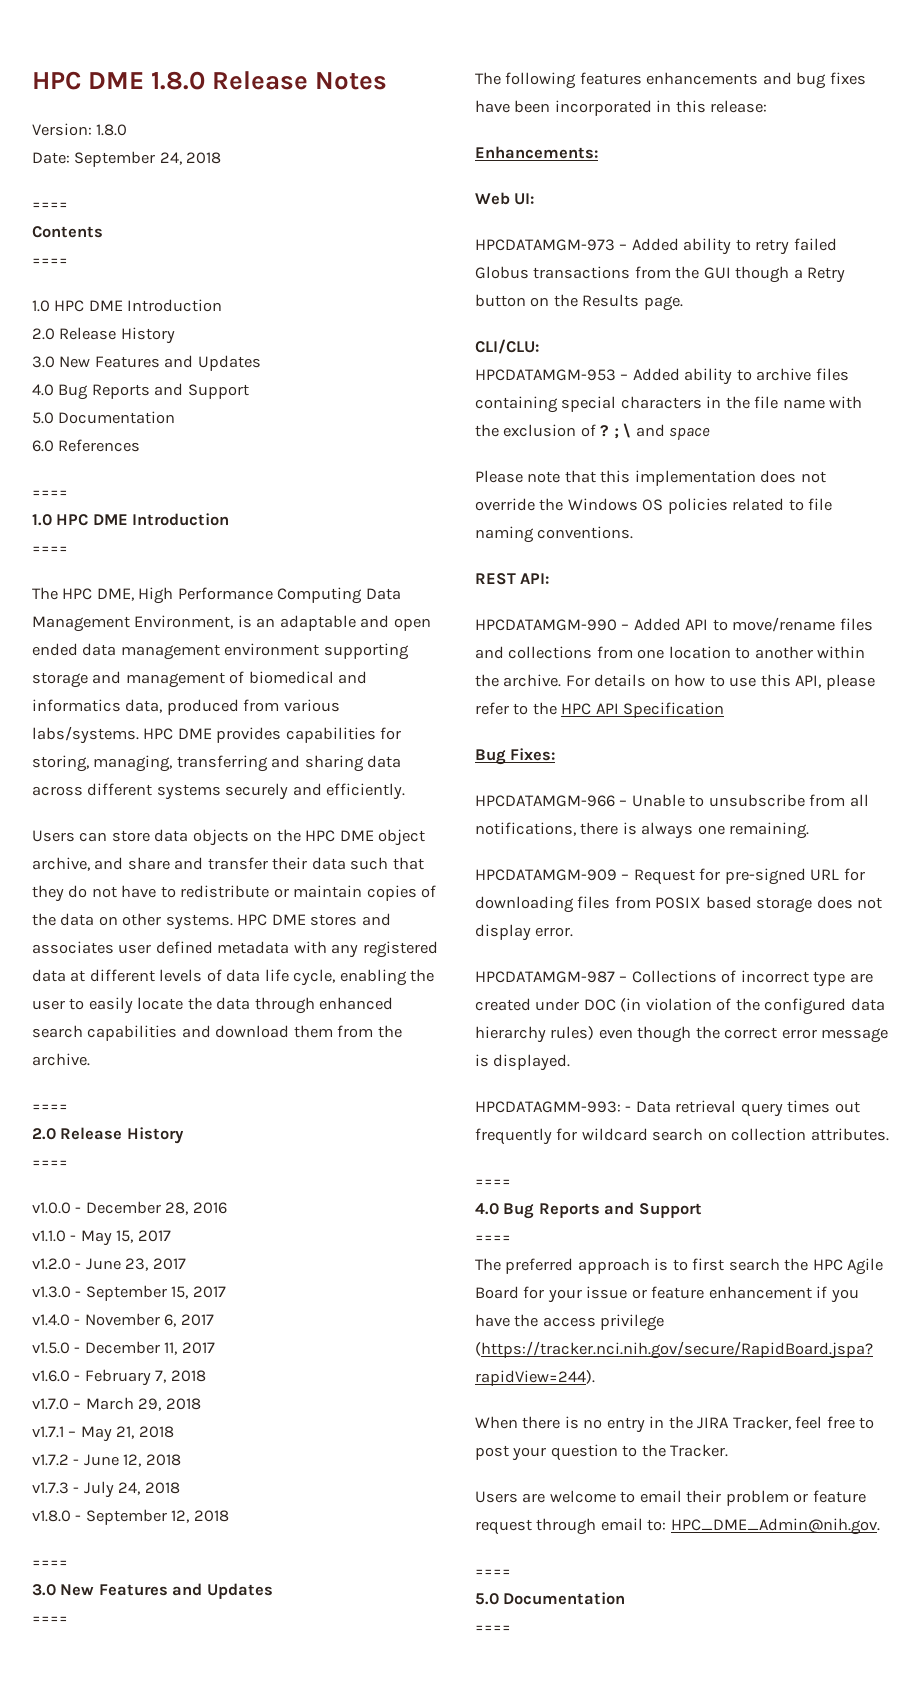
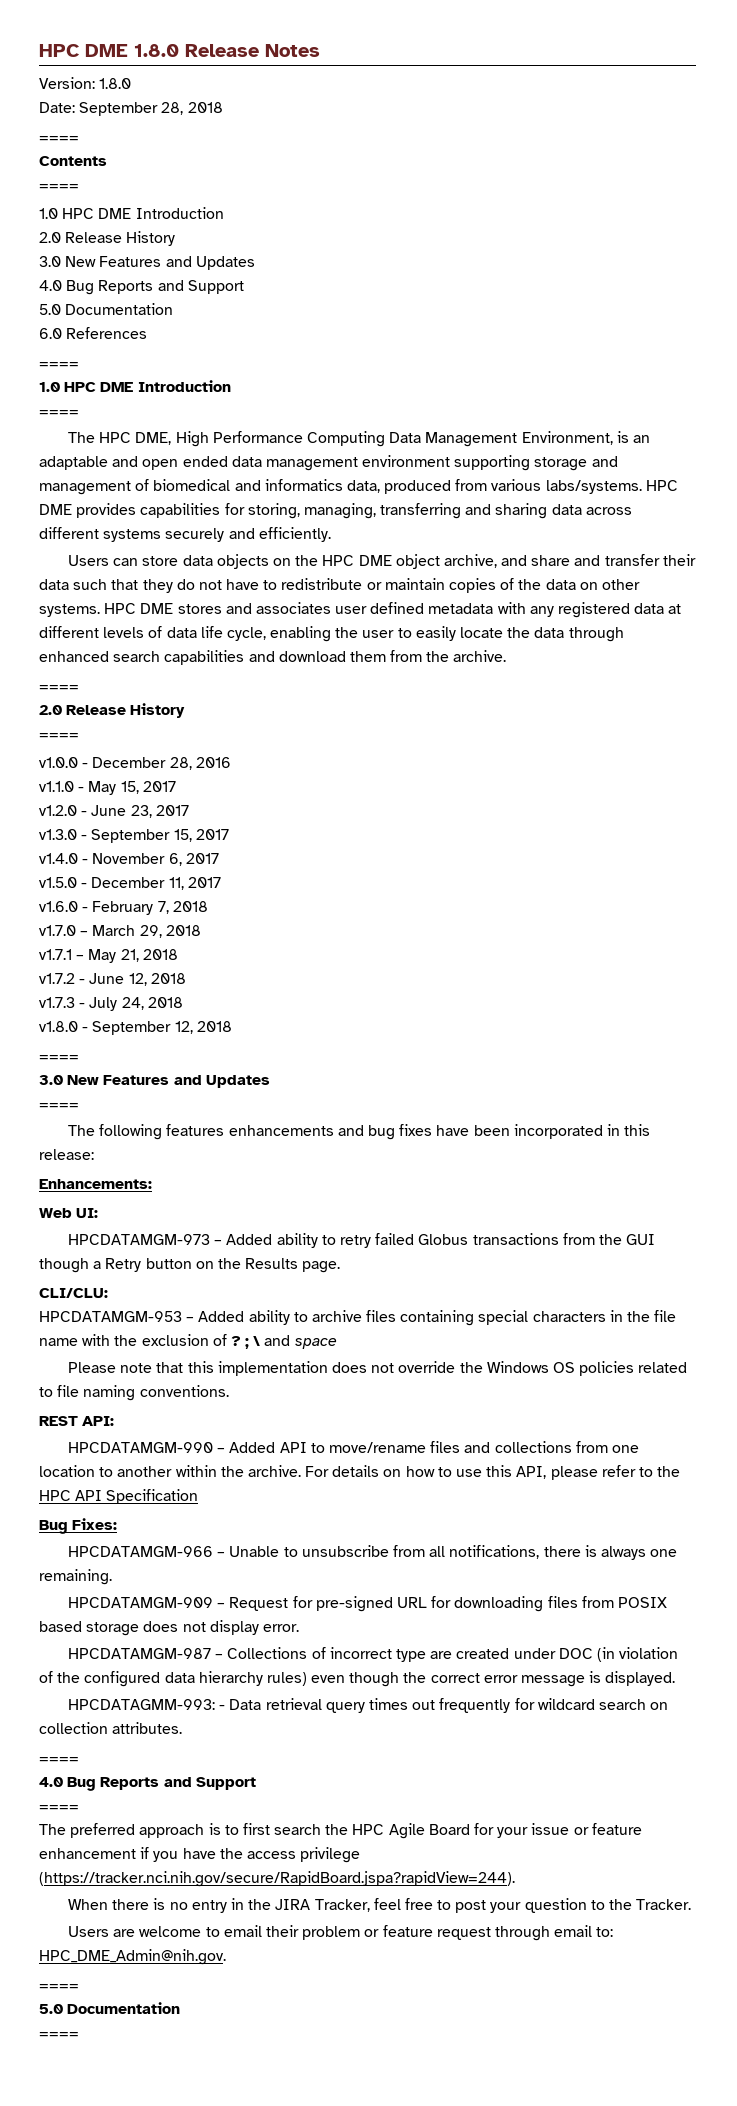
[159,152,182,165] 24, -> [161,102,184,115] 28,

